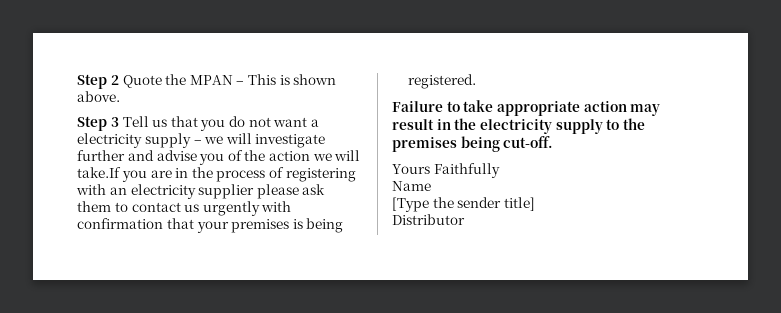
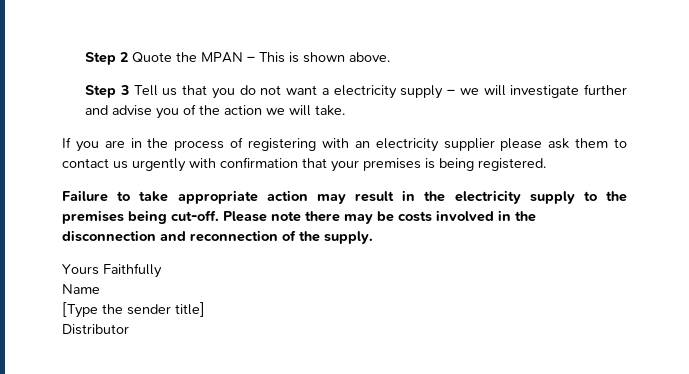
[77,167,122,178] take.If -> [315,105,346,116] [62,137,71,148] take. // If
(554, 142) none -> [223,210,536,224] [62,230,373,244] Please note there may be costs involved in the disconnection and reconnection of the supply.

